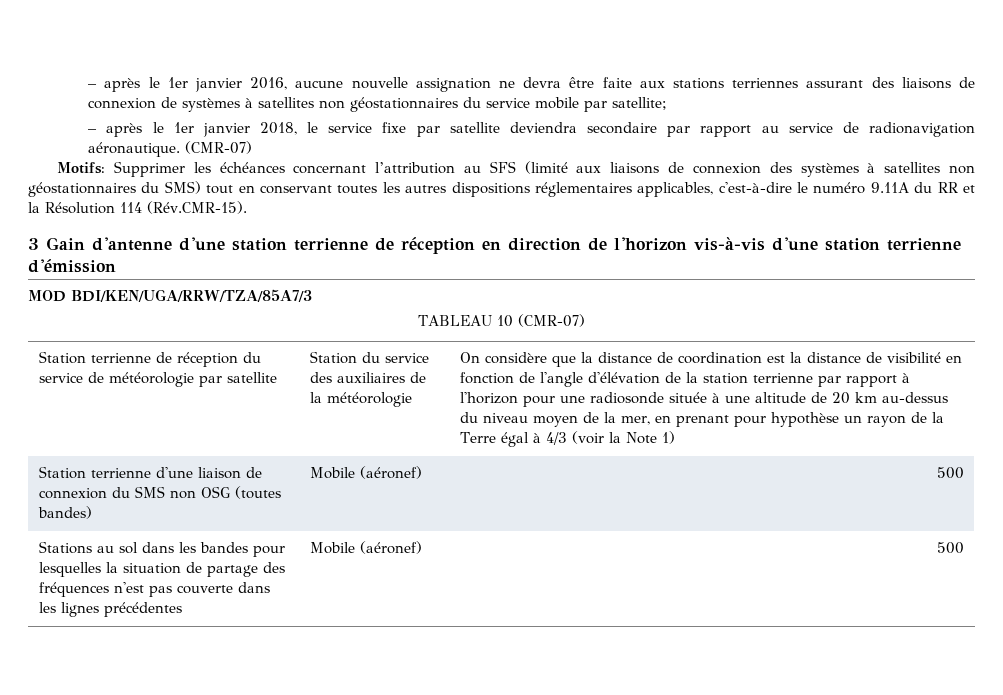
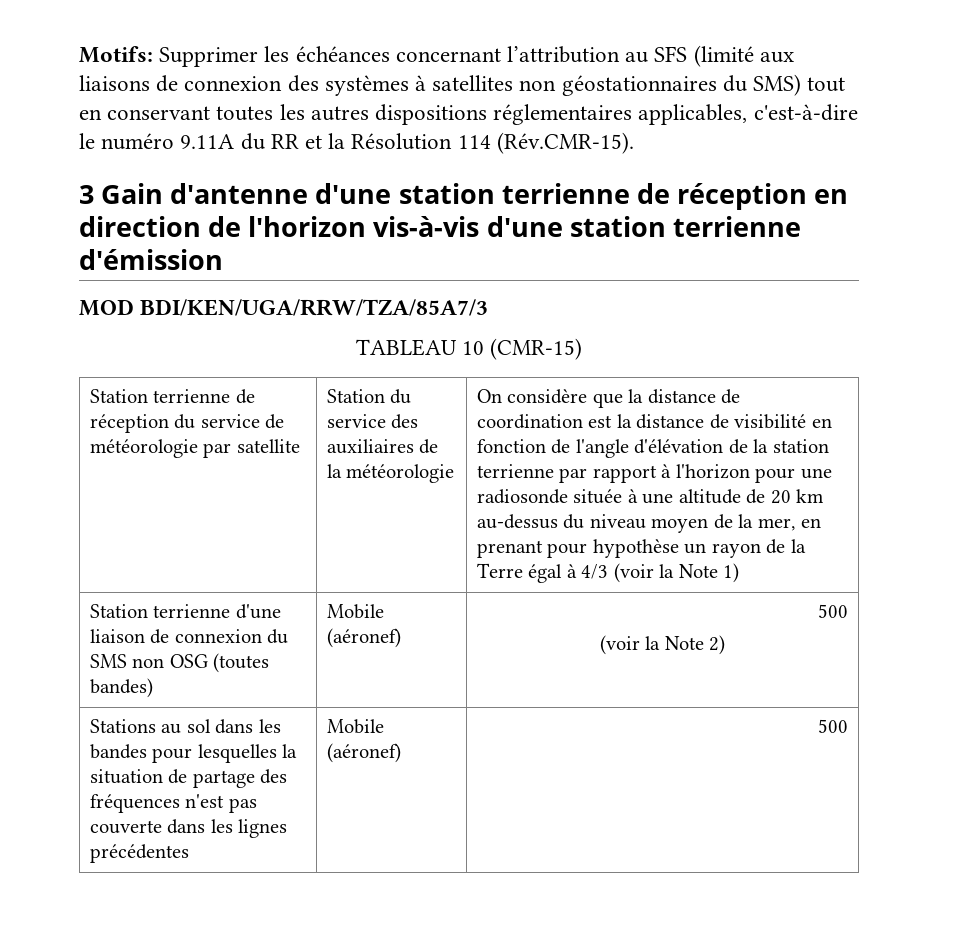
[88,77,975,92] [88,97,668,112] [88,122,975,137] [88,141,253,157] – après le 1er janvier 2016, aucune nouvelle assignation ne devra être faite aux stations terriennes assurant des liaisons de connexion de systèmes à satellites non géostationnaires du service mobile par satellite; // – après le 1er janvier 2018, le service fixe par satellite deviendra secondaire par rapport au service de radionavigation aéronautique. (CMR-07) // -> (79, 54) none
[517,314,585,327] (CMR-07) -> [490,338,583,360] (CMR-15)
(964, 473) none -> [599,635,726,655] // (voir la Note 2)

